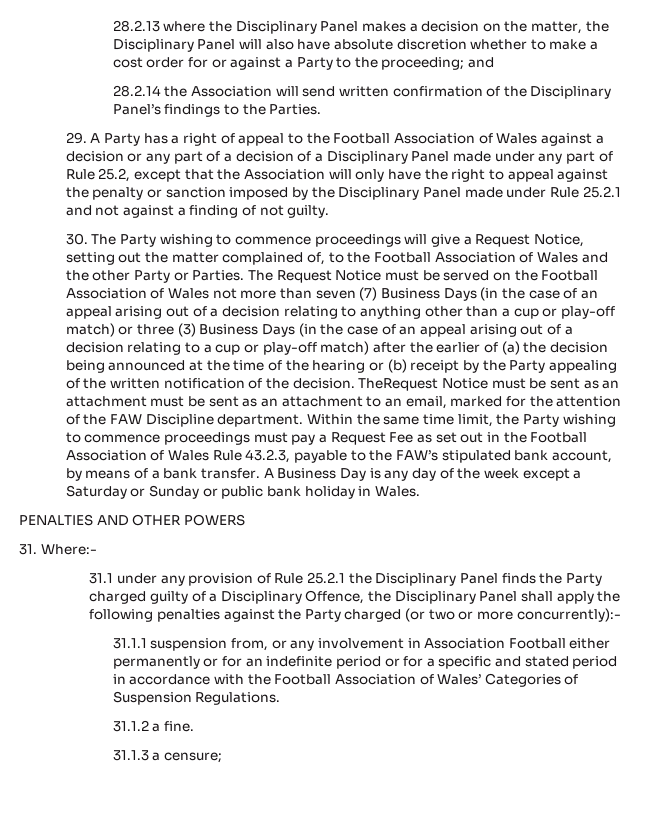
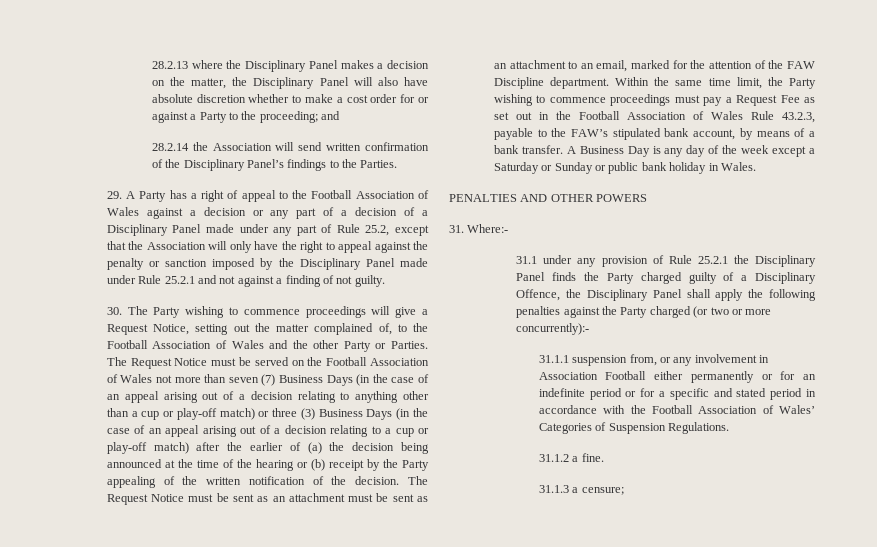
[358,378,439,391] TheRequest -> [407,476,428,485] [106,494,148,505] The Request

